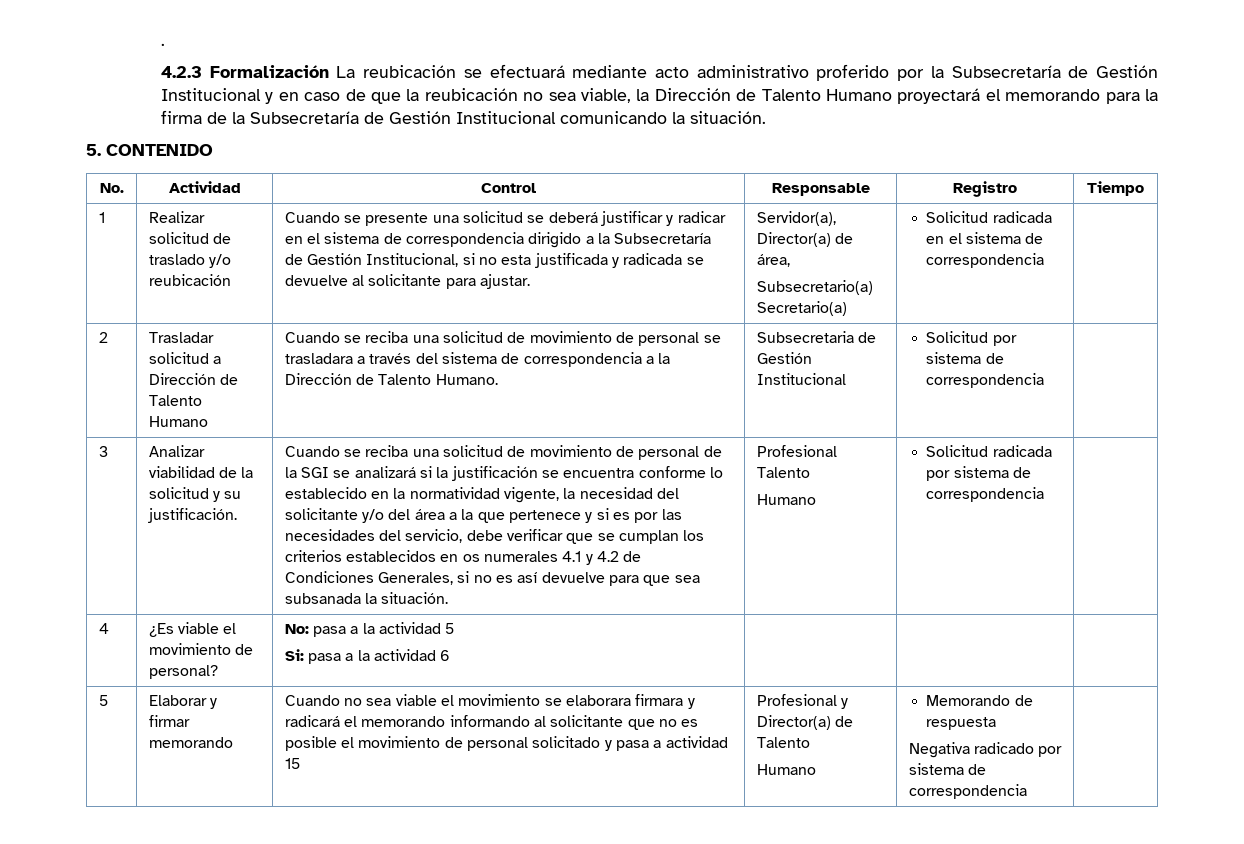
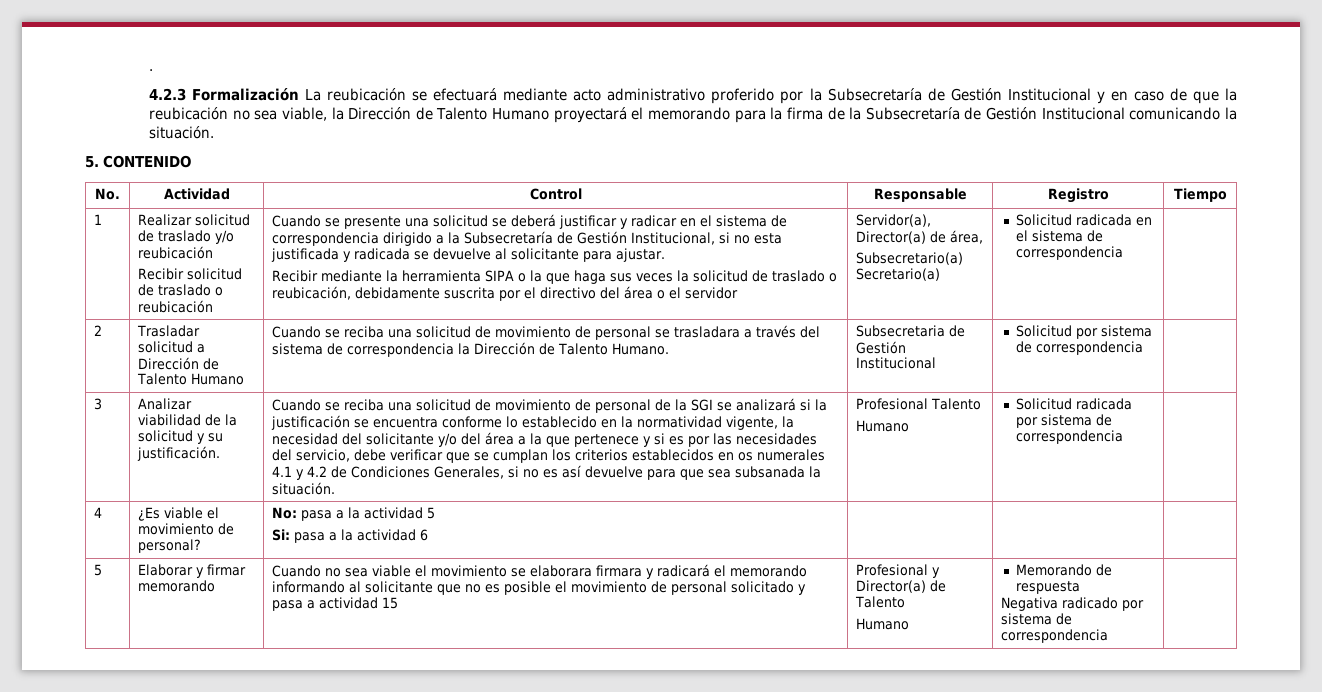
(231, 280) none -> [138,268,243,280] [138,284,224,296] [138,300,214,313] // Recibir solicitud de traslado o reubicación
(530, 281) none -> [272,270,838,284] [272,286,739,301] // Recibir mediante la herramienta SIPA o la que haga sus veces la solicitud de traslado o reubicación, debidamente suscrita por el directivo del área o el servidor
[645,356,654,364] a -> (455, 350) none

